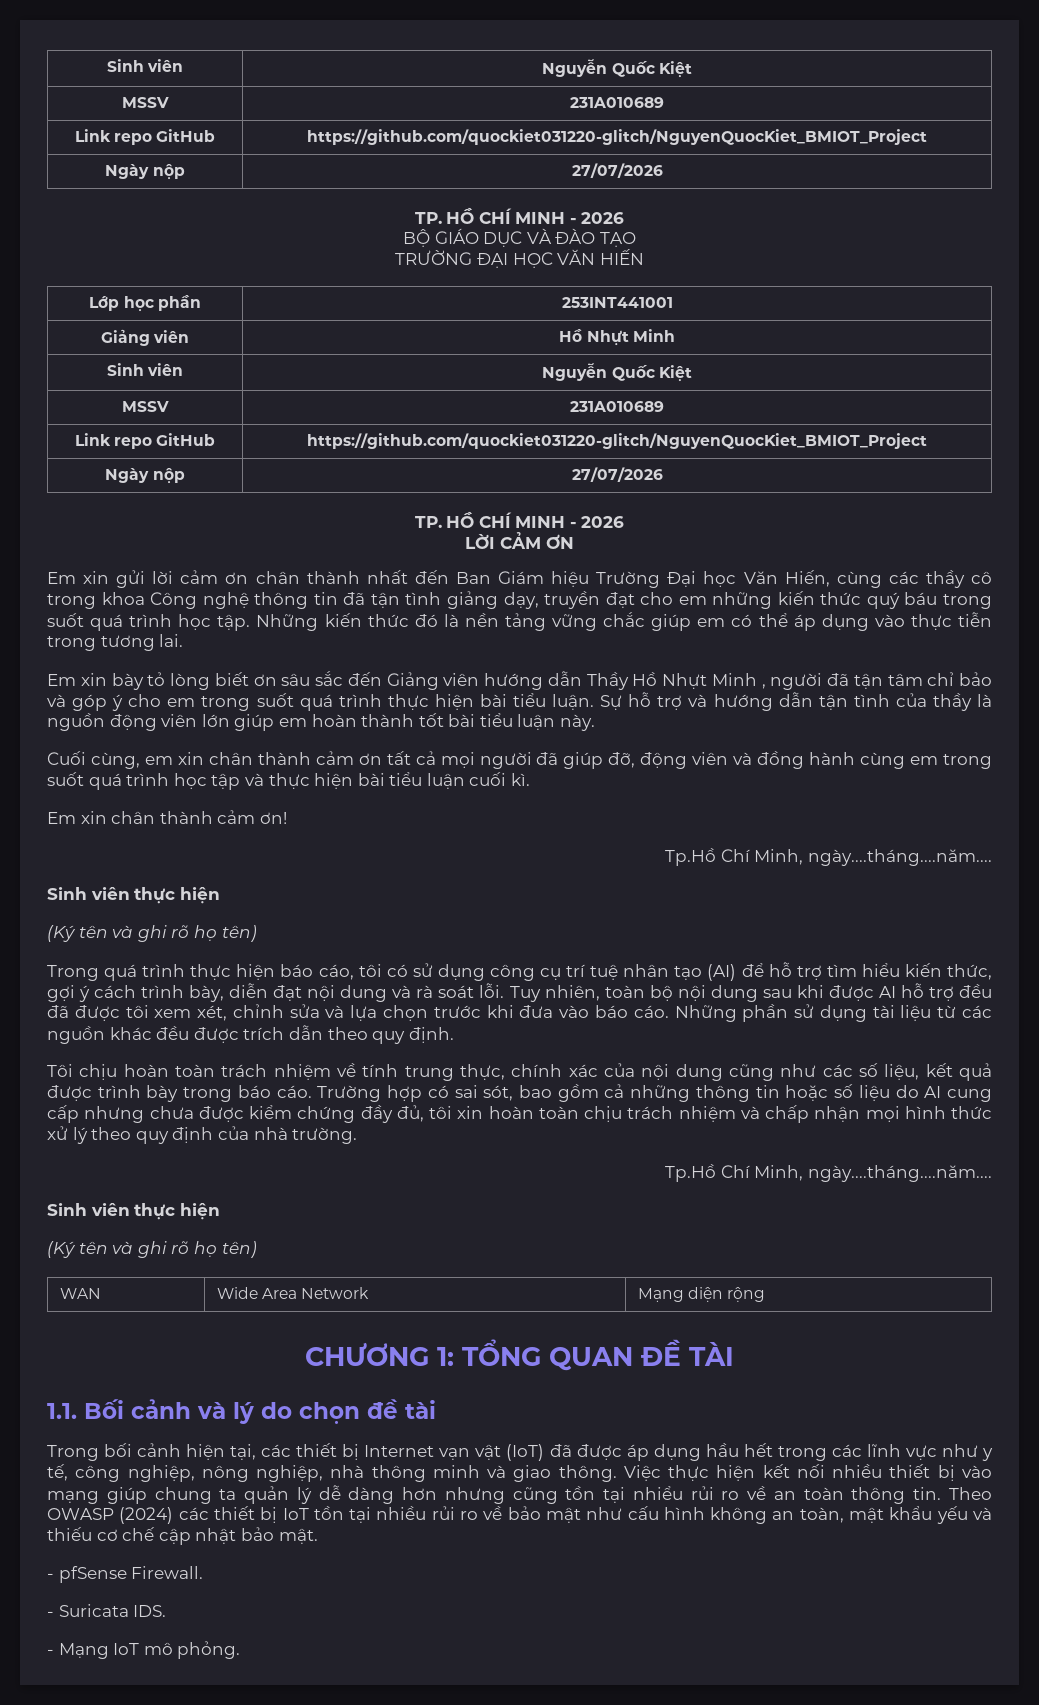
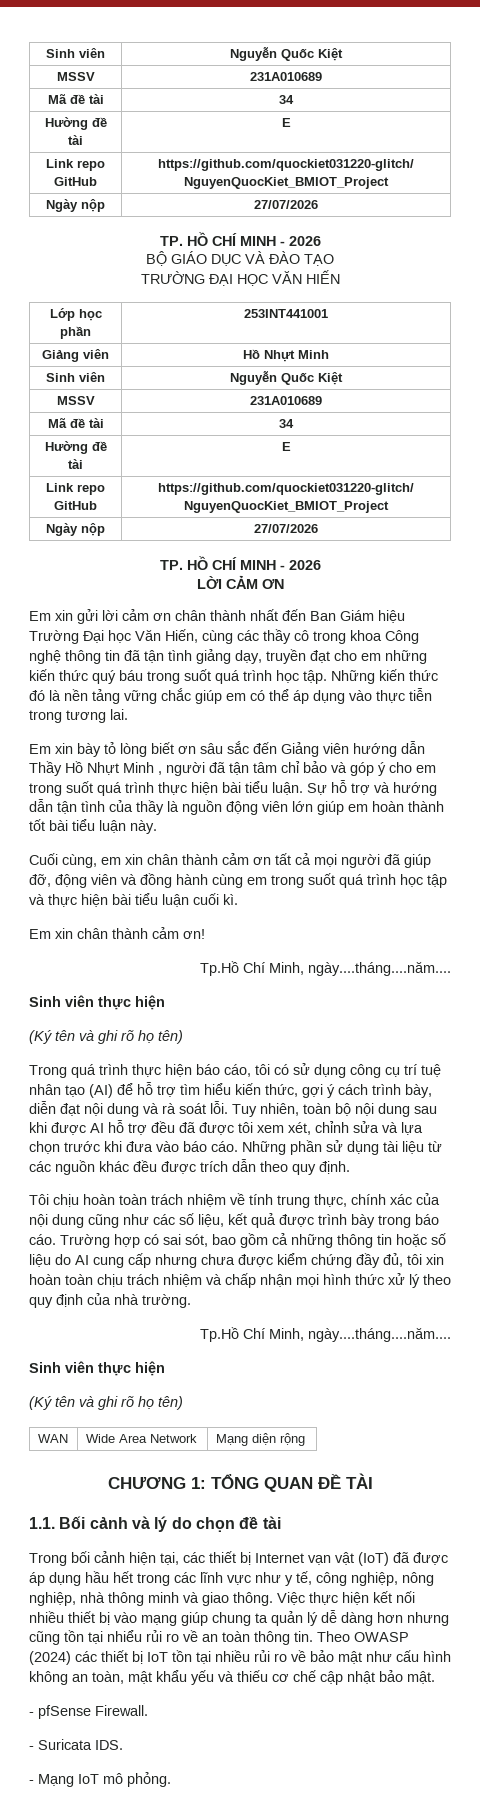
[106,59,184,72] [542,59,692,78] [121,97,169,108] [570,97,664,108] Sinh viên | Nguyễn Quốc Kiệt // MSSV | 231A010689 -> [46,48,105,58] [230,47,344,61] [56,72,95,81] [250,72,322,81] [47,94,104,104] [279,95,294,104] [44,117,107,130] [68,135,83,145] [281,118,291,127] Sinh viên | Nguyễn Quốc Kiệt // MSSV | 231A010689 // Mã đề tài | 34 // Hường đề tài | E
(664, 406) none -> [47,418,104,428] [279,419,294,428] [44,441,107,454] [68,459,83,469] [281,442,291,451] // Mã đề tài | 34 // Hường đề tài | E

